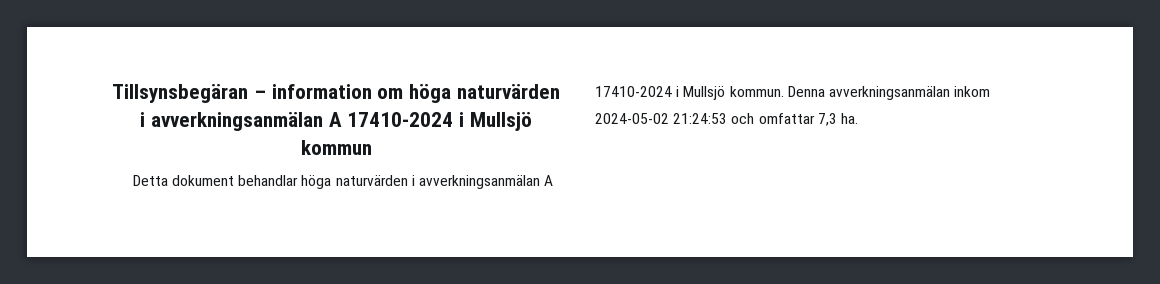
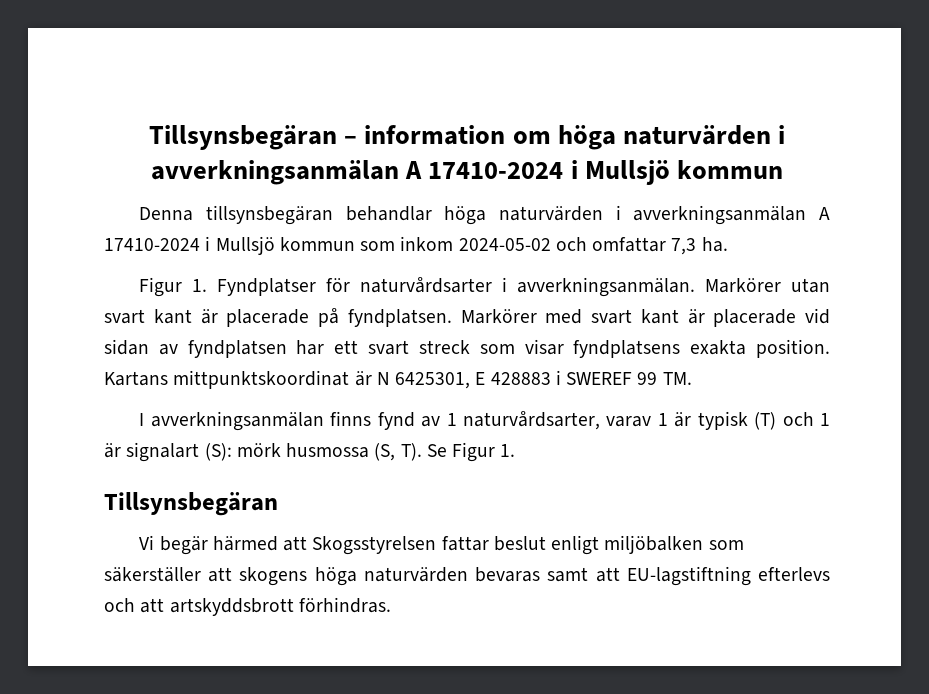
[132,175,235,186] Detta dokument -> [139,205,334,225] Denna tillsynsbegäran
[729,86,950,100] kommun. Denna avverkningsanmälan -> [279,237,396,251] kommun som
[673,113,728,124] 21:24:53 -> (551, 244) none
(858, 118) none -> [139,277,830,297] [104,308,830,327] [104,339,830,358] [104,370,692,389] [139,411,831,431] [104,442,516,462] [104,492,278,516] [139,535,744,555] [104,566,830,586] [104,597,391,616] // Figur 1. Fyndplatser för naturvårdsarter i avverkningsanmälan. Markörer utan svart kant är placerade på fyndplatsen. Markörer med svart kant är placerade vid sidan av fyndplatsen har ett svart streck som visar fyndplatsens exakta position. Kartans mittpunktskoordinat är N 6425301, E 428883 i SWEREF 99 TM. // I avverkningsanmälan finns fynd av 1 naturvårdsarter, varav 1 är typisk (T) och 1 är signalart (S): mörk husmossa (S, T). Se Figur 1. // Tillsynsbegäran // Vi begär härmed att Skogsstyrelsen fattar beslut enligt miljöbalken som säkerställer att skogens höga naturvärden bevaras samt att EU-lagstiftning efterlevs och att artskyddsbrott förhindras.

